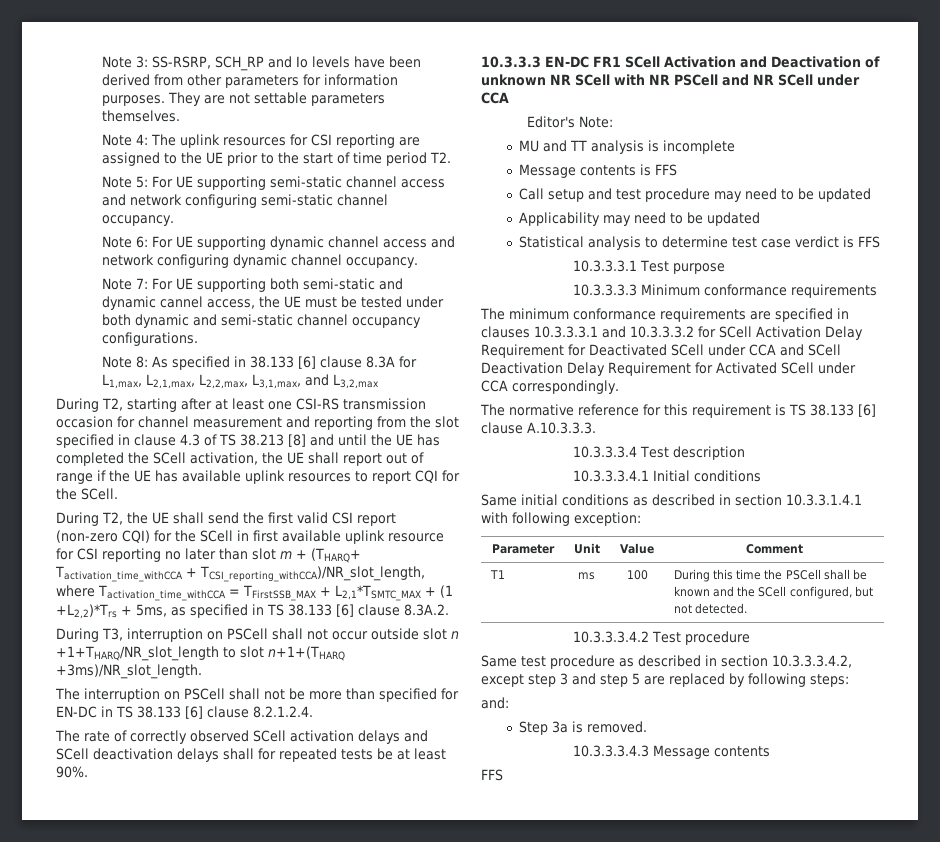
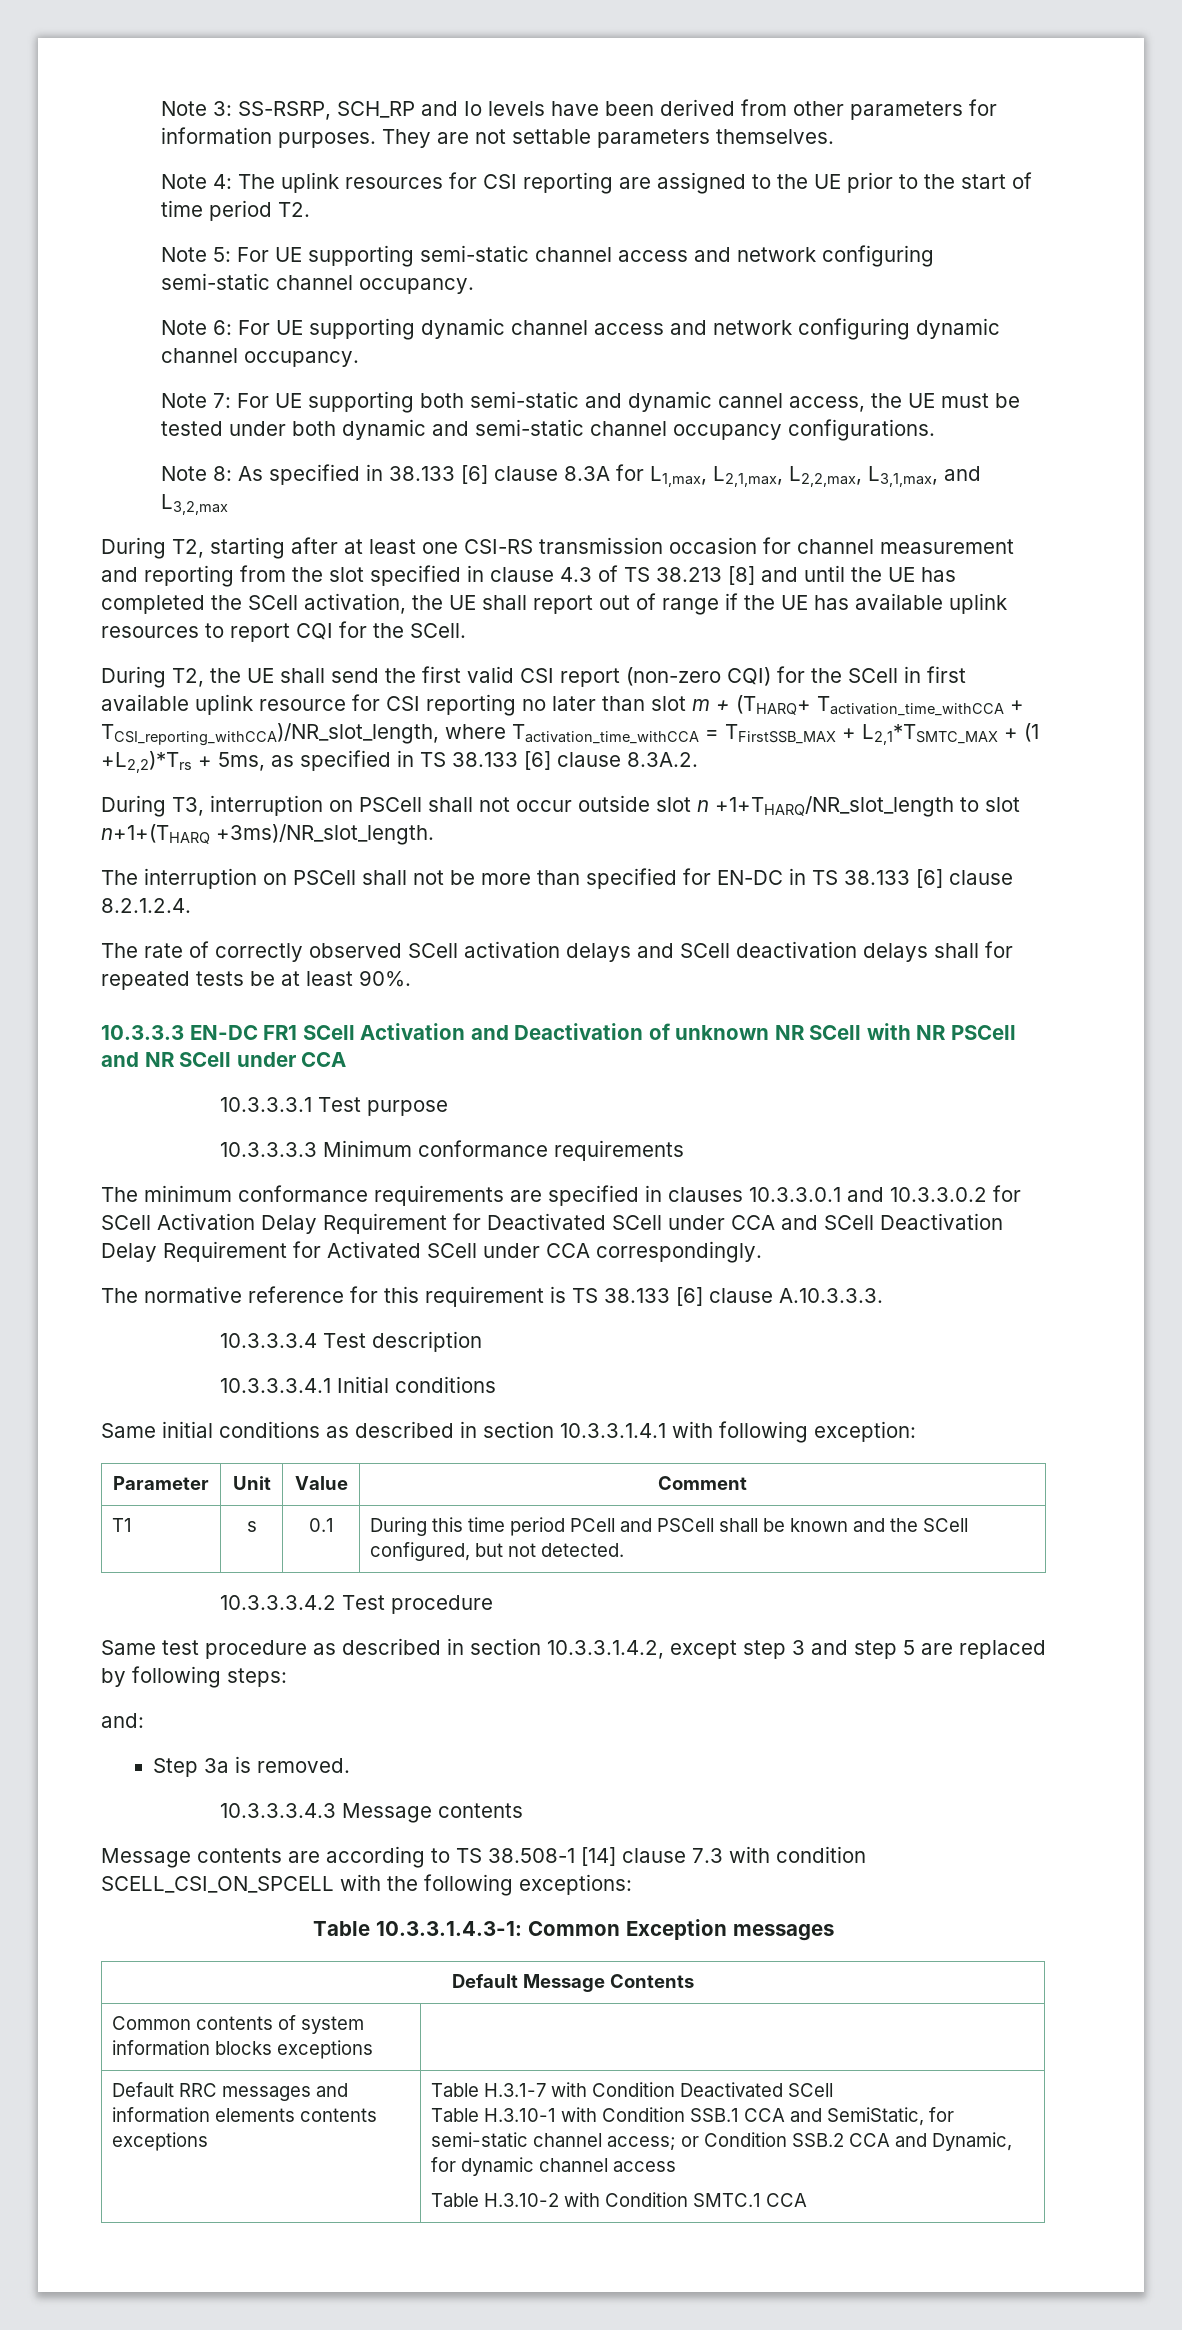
[526,116,613,128] [518,140,735,154] [518,164,677,178] [518,188,871,202] [518,212,760,226] [518,236,880,250] // Editor's Note: // MU and TT analysis is incomplete // Message contents is FFS // Call setup and test procedure may need to be updated // Applicability may need to be updated // Statistical analysis to determine test case verdict is FFS -> (347, 1059) none
[534,326,694,338] 10.3.3.3.1 and 10.3.3.3.2 -> [749,1187,987,1202] 10.3.3.0.1 and 10.3.3.0.2
[578,572,595,580] [626,570,648,580] ms | 100 -> [246,1521,257,1532] [308,1518,334,1532] s | 0.1
[764,569,783,580] the -> [510,1517,653,1536] period PCell and
[772,655,852,668] 10.3.3.3.4.2, -> [547,1640,664,1659] 10.3.3.1.4.2,
[481,769,503,781] FFS -> [101,1846,866,1868] [101,1874,632,1896] [313,1919,834,1941] [452,1974,694,1992] [112,2015,365,2034] [112,2040,374,2059] [112,2082,349,2101] [112,2107,378,2122] [112,2132,209,2151] [431,2082,834,2097] [431,2107,955,2126] [431,2132,1013,2151] [431,2157,677,2176] [431,2192,808,2207] Message contents are according to TS 38.508-1 [14] clause 7.3 with condition SCELL_CSI_ON_SPCELL with the following exceptions: // Table 10.3.3.1.4.3-1: Common Exception messages // Default Message Contents // Common contents of system information blocks exceptions | // Default RRC messages and information elements contents exceptions | Table H.3.1-7 with Condition Deactivated SCell // Table H.3.10-1 with Condition SSB.1 CCA and SemiStatic, for semi-static channel access; or Condition SSB.2 CCA and Dynamic, for dynamic channel access // Table H.3.10-2 with Condition SMTC.1 CCA

